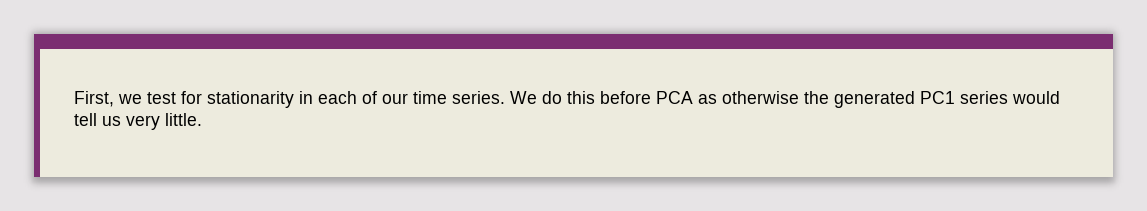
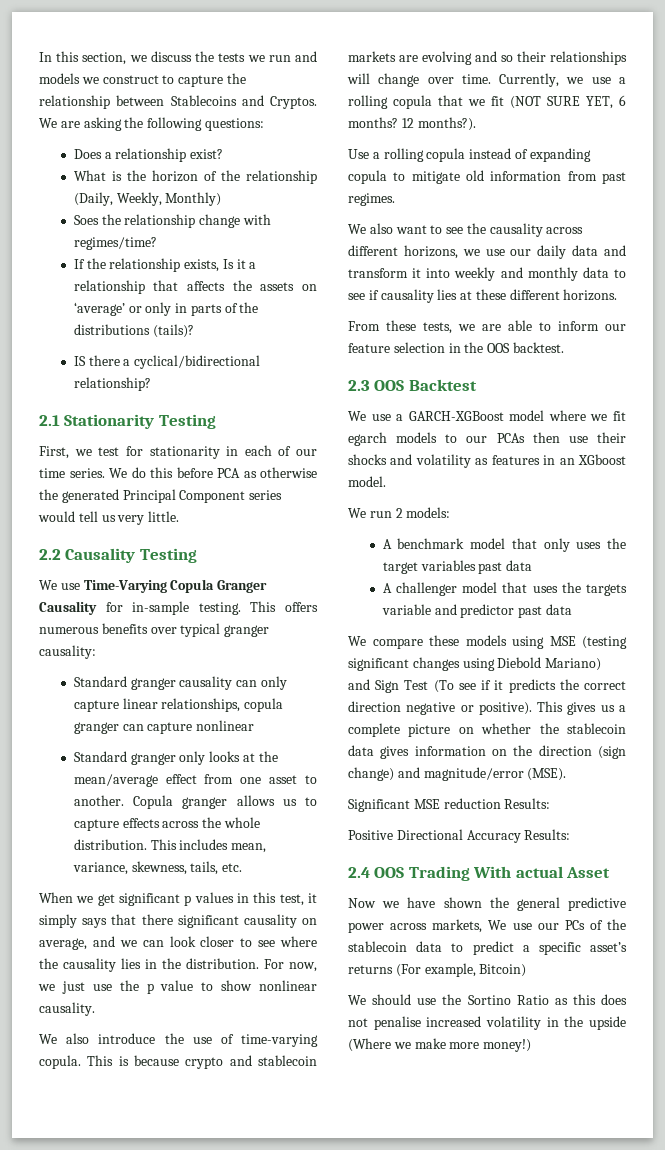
(74, 99) none -> [39,51,318,65] [39,73,246,87] [39,95,317,109] [39,117,264,131] [73,148,224,162] [73,170,317,184] [73,192,222,206] [73,214,271,228] [73,237,157,250] [73,258,257,272] [73,280,317,294] [73,302,259,316] [73,324,194,338] [73,355,261,369] [73,377,151,391] [39,414,216,429] In this section, we discuss the tests we run and models we construct to capture the relationship between Stablecoins and Cryptos. We are asking the following questions: // Does a relationship exist? // What is the horizon of the relationship (Daily, Weekly, Monthly) // Soes the relationship change with regimes/time? // If the relationship exists, Is it a relationship that affects the assets on ‘average’ or only in parts of the distributions (tails)? // IS there a cyclical/bidirectional relationship? // 2.1 Stationarity Testing //
[920,91,955,104] PC1 -> [122,489,246,503] Principal Component
(202, 119) none -> [39,548,197,563] [39,579,268,593] [39,601,318,615] [39,623,270,637] [39,645,96,659] [73,676,287,690] [73,698,284,712] [73,720,255,734] [73,751,278,765] [73,774,317,787] [73,795,317,809] [73,817,260,831] [73,839,267,853] [72,861,243,875] [39,892,318,906] [39,914,317,928] [39,936,317,950] [39,958,317,972] [38,980,317,994] [39,1002,95,1016] [39,1033,318,1047] [39,1055,317,1069] [348,51,627,65] [347,73,626,87] [348,95,626,109] [348,117,476,131] [348,148,591,162] [348,170,626,184] [348,193,395,206] [348,223,584,237] [348,245,626,259] [348,267,626,281] [348,289,618,303] [348,320,626,334] [348,342,564,353] [348,379,477,391] [348,410,626,421] [348,432,626,446] [348,454,626,468] [348,476,386,487] [348,507,451,518] [382,538,626,552] [382,560,533,574] [382,582,627,596] [381,604,572,618] [348,635,627,649] [348,657,602,671] [348,679,626,693] [348,701,626,715] [348,723,626,737] [348,745,626,759] [348,767,567,781] [348,798,551,812] [348,829,571,843] [348,866,611,881] [348,897,626,911] [348,919,626,933] [348,941,627,955] [348,963,527,977] [348,994,627,1005] [348,1016,626,1030] [348,1038,532,1052] // 2.2 Causality Testing // We use Time-Varying Copula Granger Causality for in-sample testing. This offers numerous benefits over typical granger causality: // Standard granger causality can only capture linear relationships, copula granger can capture nonlinear // Standard granger only looks at the mean/average effect from one asset to another. Copula granger allows us to capture effects across the whole distribution. This includes mean, variance, skewness, tails, etc. // When we get significant p values in this test, it simply says that there significant causality on average, and we can look closer to see where the causality lies in the distribution. For now, we just use the p value to show nonlinear causality. // We also introduce the use of time-varying copula. This is because crypto and stablecoin markets are evolving and so their relationships will change over time. Currently, we use a rolling copula that we fit (NOT SURE YET, 6 months? 12 months?). // Use a rolling copula instead of expanding copula to mitigate old information from past regimes. // We also want to see the causality across different horizons, we use our daily data and transform it into weekly and monthly data to see if causality lies at these different horizons. // From these tests, we are able to inform our feature selection in the OOS backtest. // 2.3 OOS Backtest // We use a GARCH-XGBoost model where we fit egarch models to our PCAs then use their shocks and volatility as features in an XGboost model. // We run 2 models: // A benchmark model that only uses the target variables past data // A challenger model that uses the targets variable and predictor past data // We compare these models using MSE (testing significant changes using Diebold Mariano) and Sign Test (To see if it predicts the correct direction negative or positive). This gives us a complete picture on whether the stablecoin data gives information on the direction (sign change) and magnitude/error (MSE). // Significant MSE reduction Results: // Positive Directional Accuracy Results: // 2.4 OOS Trading With actual Asset // Now we have shown the general predictive power across markets, We use our PCs of the stablecoin data to predict a specific asset’s returns (For example, Bitcoin) // We should use the Sortino Ratio as this does not penalise increased volatility in the upside (Where we make more money!)

